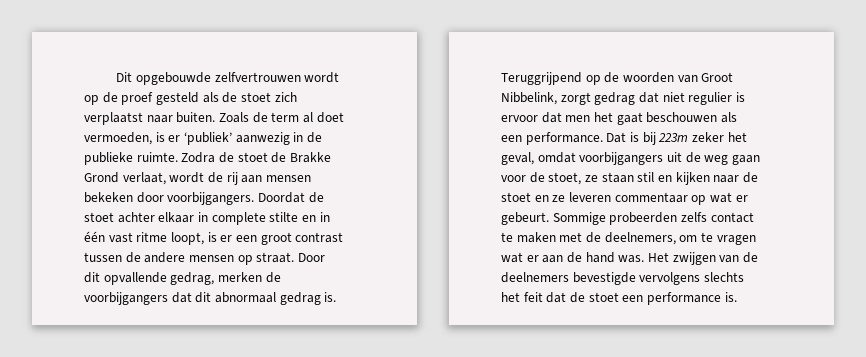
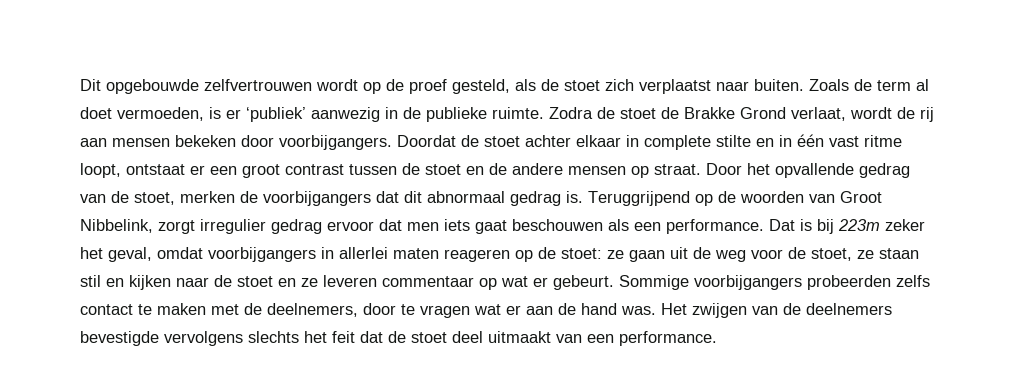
[155,92,199,105] gesteld -> [452,79,510,94] gesteld,
[207,232,217,242] is -> [126,164,185,175] ontstaat
(141, 257) none -> [425,163,507,175] stoet en de
[84,272,215,285] dit opvallende gedrag, -> [747,163,910,178] [80,191,175,205] het opvallende gedrag van de stoet,
[594,92,745,105] gedrag dat niet regulier is -> [200,219,322,234] irregulier gedrag
[593,112,613,122] het -> [444,219,470,231] iets
(664, 158) none -> [321,247,665,262] in allerlei maten reageren op de stoet: ze gaan
[731,155,760,165] gaan -> (746, 256) none
(606, 218) none -> [694,275,802,290] voorbijgangers
[679,235,698,242] om -> [363,303,396,315] door
[622,292,737,305] een performance is. -> [452,331,717,346] deel uitmaakt van een performance.

